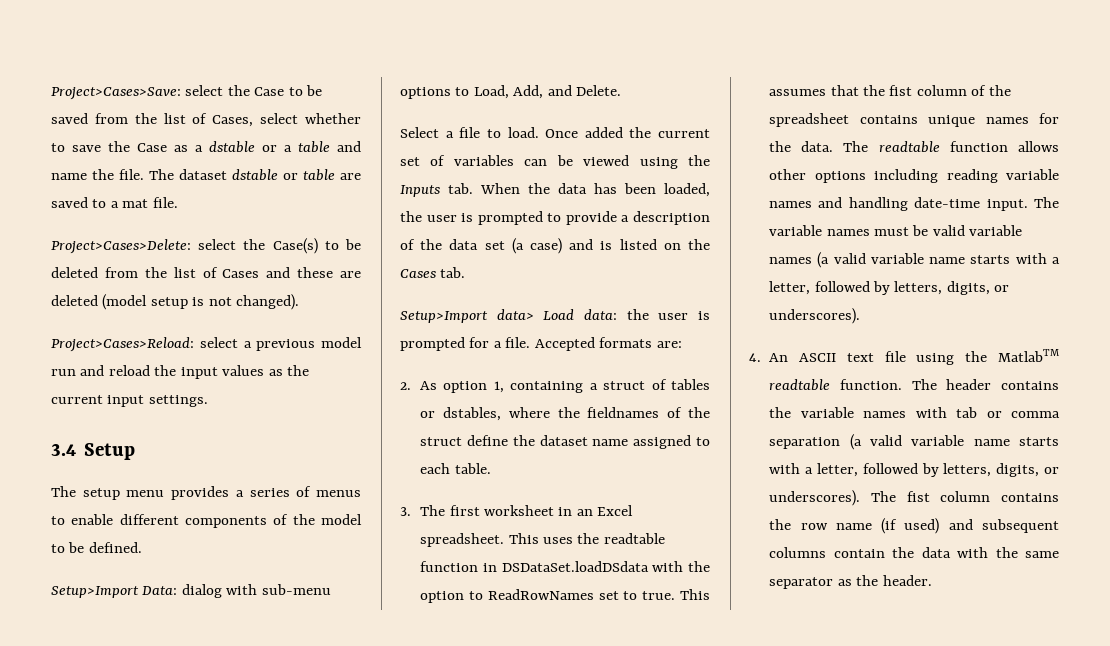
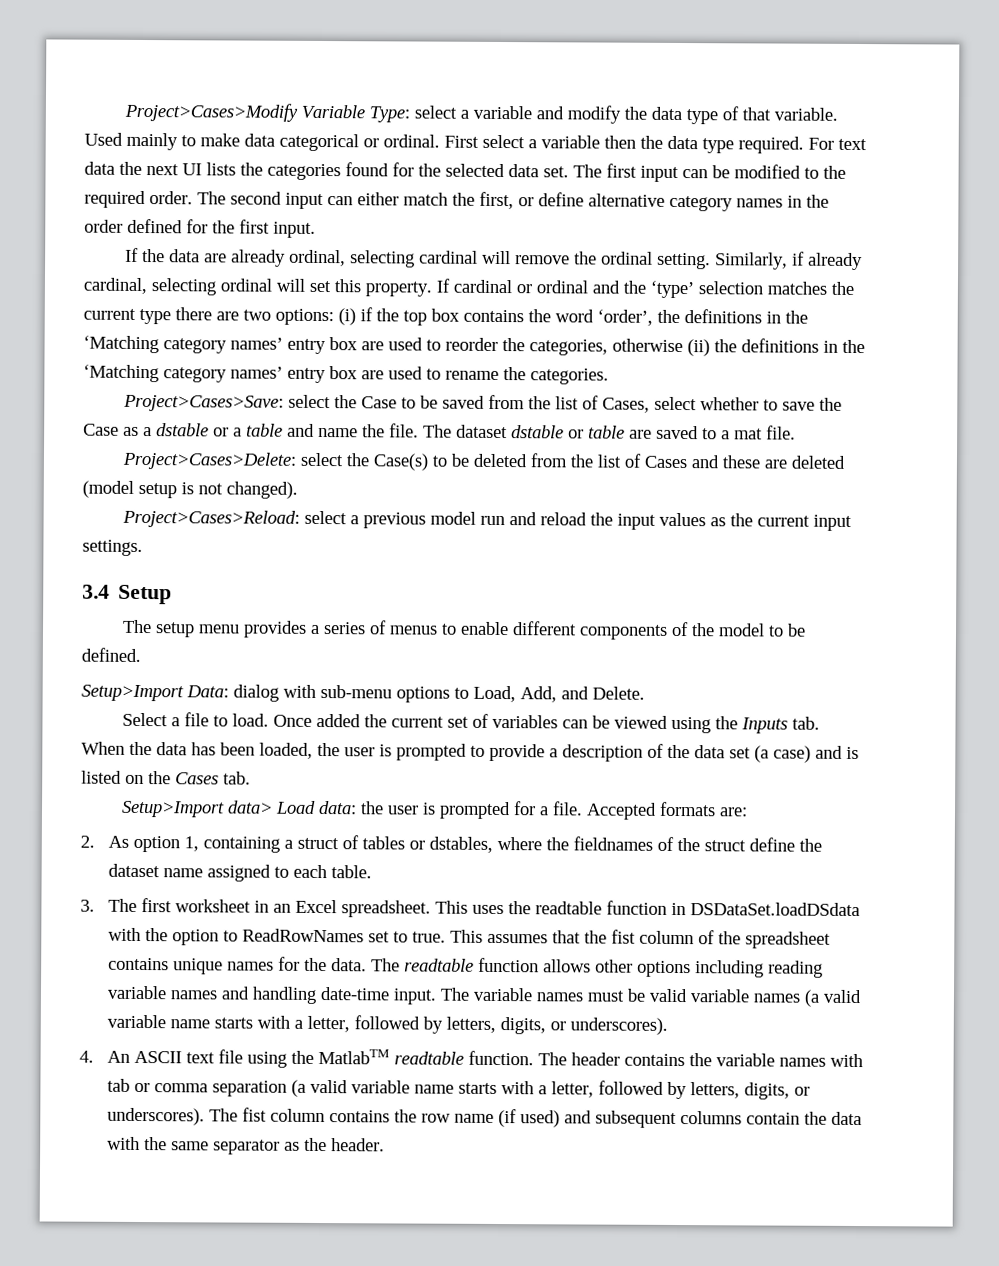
(51, 93) none -> [123,102,838,125] [84,132,867,154] [84,161,846,182] [84,190,829,212] [84,218,316,238] [124,247,863,271] [83,277,854,299] [83,307,808,326] [83,335,865,357] [83,364,609,385] Project>Cases>Modify Variable Type: select a variable and modify the data type of that variable. Used mainly to make data categorical or ordinal. First select a variable then the data type required. For text data the next UI lists the categories found for the selected data set. The first input can be modified to the required order. The second input can either match the first, or define alternative category names in the order defined for the first input. // If the data are already ordinal, selecting cardinal will remove the ordinal setting. Similarly, if already cardinal, selecting ordinal will set this property. If cardinal or ordinal and the ‘type’ selection matches the current type there are two options: (i) if the top box contains the word ‘order’, the definitions in the ‘Matching category names’ entry box are used to reorder the categories, otherwise (ii) the definitions in the ‘Matching category names’ entry box are used to rename the categories. //

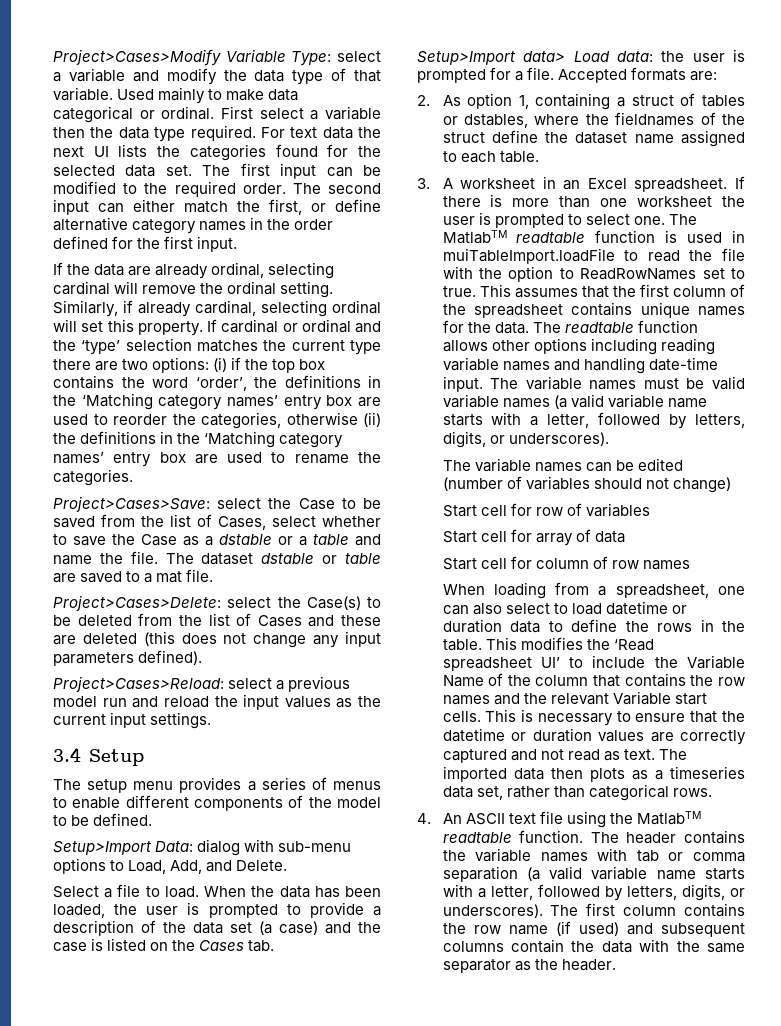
[82,480,298,499] (model setup is not changed). -> [143,631,382,648] [53,650,203,666] (this does not change any input parameters defined).
[272,713,820,734] Once added the current set of variables can be viewed using the Inputs tab. -> (199, 892) none
(843, 752) none -> [358,922,381,933] [53,942,87,952] the case
[108,898,173,913] The first -> [442,178,453,189] A
[435,900,861,917] This uses the readtable function in DSDataSet.loadDSdata -> [735,176,745,189] [442,194,745,208] [442,212,697,228] [442,230,745,244] [442,248,745,264] If there is more than one worksheet the user is prompted to select one. The MatlabTM readtable function is used in muiTableImport.loadFile to read the file
[611,929,637,944] fist -> [639,284,669,297] first
(669, 1026) none -> [442,458,683,472] [442,476,731,493] [442,503,650,517] [442,529,625,546] [442,556,690,570] [442,582,745,599] [442,601,687,615] [442,619,745,633] [442,637,654,651] [442,655,745,671] [442,673,745,687] [442,691,707,705] [442,709,745,726] [442,728,746,745] [442,749,687,763] [442,766,745,782] [442,784,712,801] // The variable names can be edited (number of variables should not change) // Start cell for row of variables // Start cell for array of data // Start cell for column of row names // When loading from a spreadsheet, one can also select to load datetime or duration data to define the rows in the table. This modifies the ‘Read spreadsheet UI’ to include the Variable Name of the column that contains the row names and the relevant Variable start cells. This is necessary to ensure that the datetime or duration values are correctly captured and not read as text. The imported data then plots as a timeseries data set, rather than categorical rows.
[242,1107,268,1122] fist -> [586,903,616,916] first

